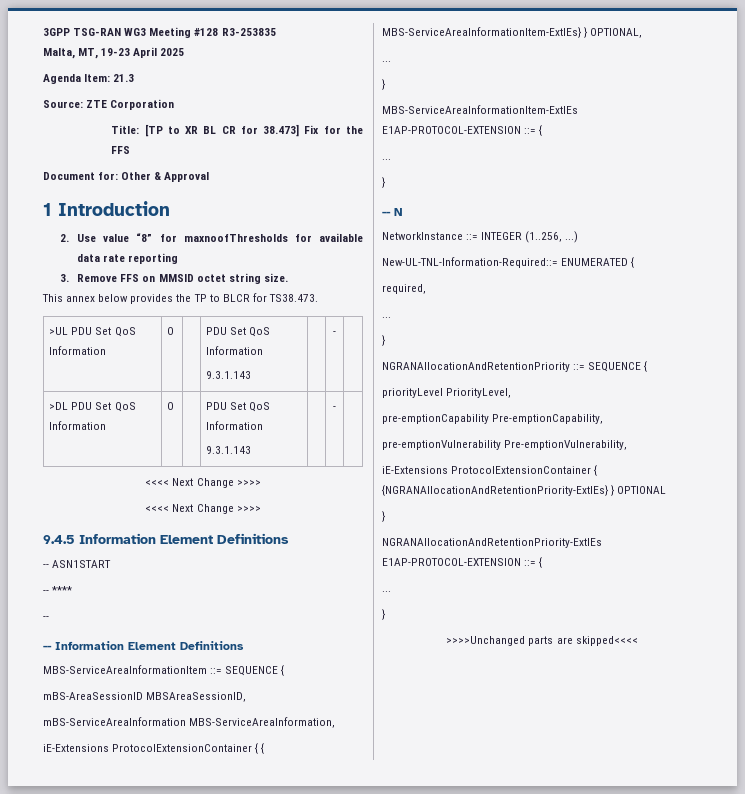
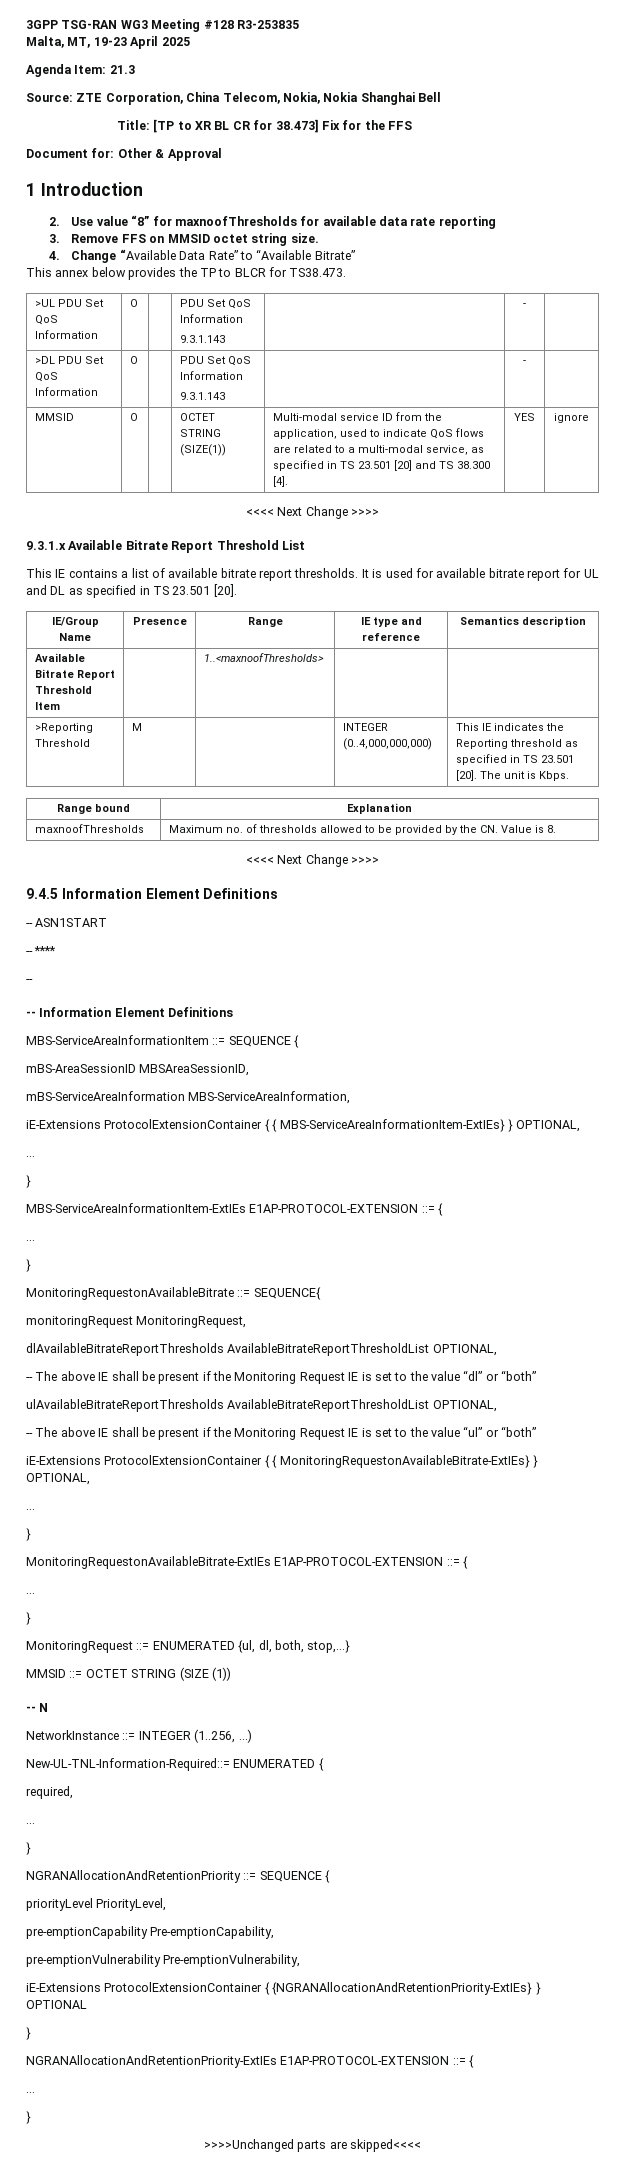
[110,99,175,110] Corporation -> [105,92,441,105] Corporation, China Telecom, Nokia, Nokia Shanghai Bell
(288, 277) none -> [48,249,355,263] // 4. Change “Available Data Rate” to “Available Bitrate”
[145,478,261,488] // <<<< Next Change >>>> -> [34,413,74,421] [129,413,138,421] [179,413,215,421] [179,429,221,437] [179,444,226,456] [272,412,442,421] [272,428,484,439] [272,445,484,455] [272,460,490,471] [272,476,288,487] [514,413,535,421] [554,413,589,423] [245,506,380,519] [26,540,305,553] [26,568,599,581] [26,584,237,598] [51,617,99,627] [59,633,91,641] [132,617,187,625] [247,617,283,627] [360,617,422,627] [362,633,420,641] [460,616,586,627] [34,653,85,662] [34,669,115,680] [34,686,92,694] [34,702,60,710] [203,653,324,662] [34,723,93,733] [34,739,90,747] [131,723,142,731] [342,723,388,731] [342,738,432,750] [455,723,564,731] [455,739,578,749] [455,754,574,765] [455,770,569,781] [57,804,130,814] [347,803,412,814] [34,824,144,833] [168,824,556,835] // MMSID | O | | OCTET STRING (SIZE(1)) | Multi-modal service ID from the application, used to indicate QoS flows are related to a multi-modal service, as specified in TS 23.501 [20] and TS 38.300 [4]. | YES | ignore // <<<< Next Change >>>> // 9.3.1.x Available Bitrate Report Threshold List // This IE contains a list of available bitrate report thresholds. It is used for available bitrate report for UL and DL as specified in TS 23.501 [20]. // IE/Group Name | Presence | Range | IE type and reference | Semantics description // Available Bitrate Report Threshold Item | | 1..<maxnoofThresholds> | | // >Reporting Threshold | M | | INTEGER (0..4,000,000,000) | This IE indicates the Reporting threshold as specified in TS 23.501 [20]. The unit is Kbps. // Range bound | Explanation // maxnoofThresholds | Maximum no. of thresholds allowed to be provided by the CN. Value is 8.
(385, 182) none -> [26,1287,321,1300] [26,1316,247,1328] [26,1343,497,1356] [26,1370,537,1384] [26,1399,497,1412] [26,1426,537,1440] [26,1455,538,1468] [26,1473,90,1485] [26,1509,35,1510] [26,1528,31,1541] [26,1556,469,1569] [26,1593,35,1594] [26,1612,31,1625] [26,1640,351,1653] [26,1667,231,1681] // MonitoringRequestonAvailableBitrate ::= SEQUENCE{ // monitoringRequest MonitoringRequest, // dlAvailableBitrateReportThresholds AvailableBitrateReportThresholdList OPTIONAL, // -- The above IE shall be present if the Monitoring Request IE is set to the value “dl” or “both” // ulAvailableBitrateReportThresholds AvailableBitrateReportThresholdList OPTIONAL, // -- The above IE shall be present if the Monitoring Request IE is set to the value “ul” or “both” // iE-Extensions ProtocolExtensionContainer { { MonitoringRequestonAvailableBitrate-ExtIEs} } OPTIONAL, // ... // } // MonitoringRequestonAvailableBitrate-ExtIEs E1AP-PROTOCOL-EXTENSION ::= { // ... // } // MonitoringRequest ::= ENUMERATED {ul, dl, both, stop,...} // MMSID ::= OCTET STRING (SIZE (1))

